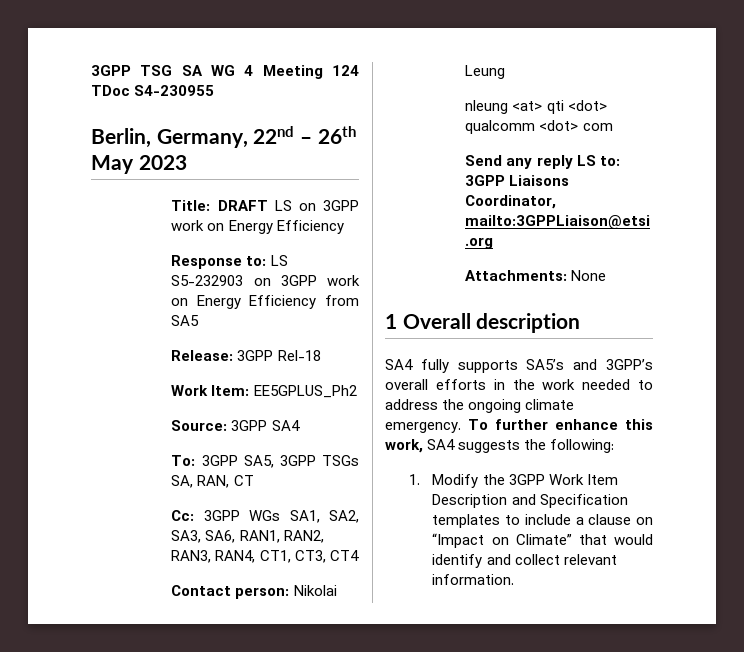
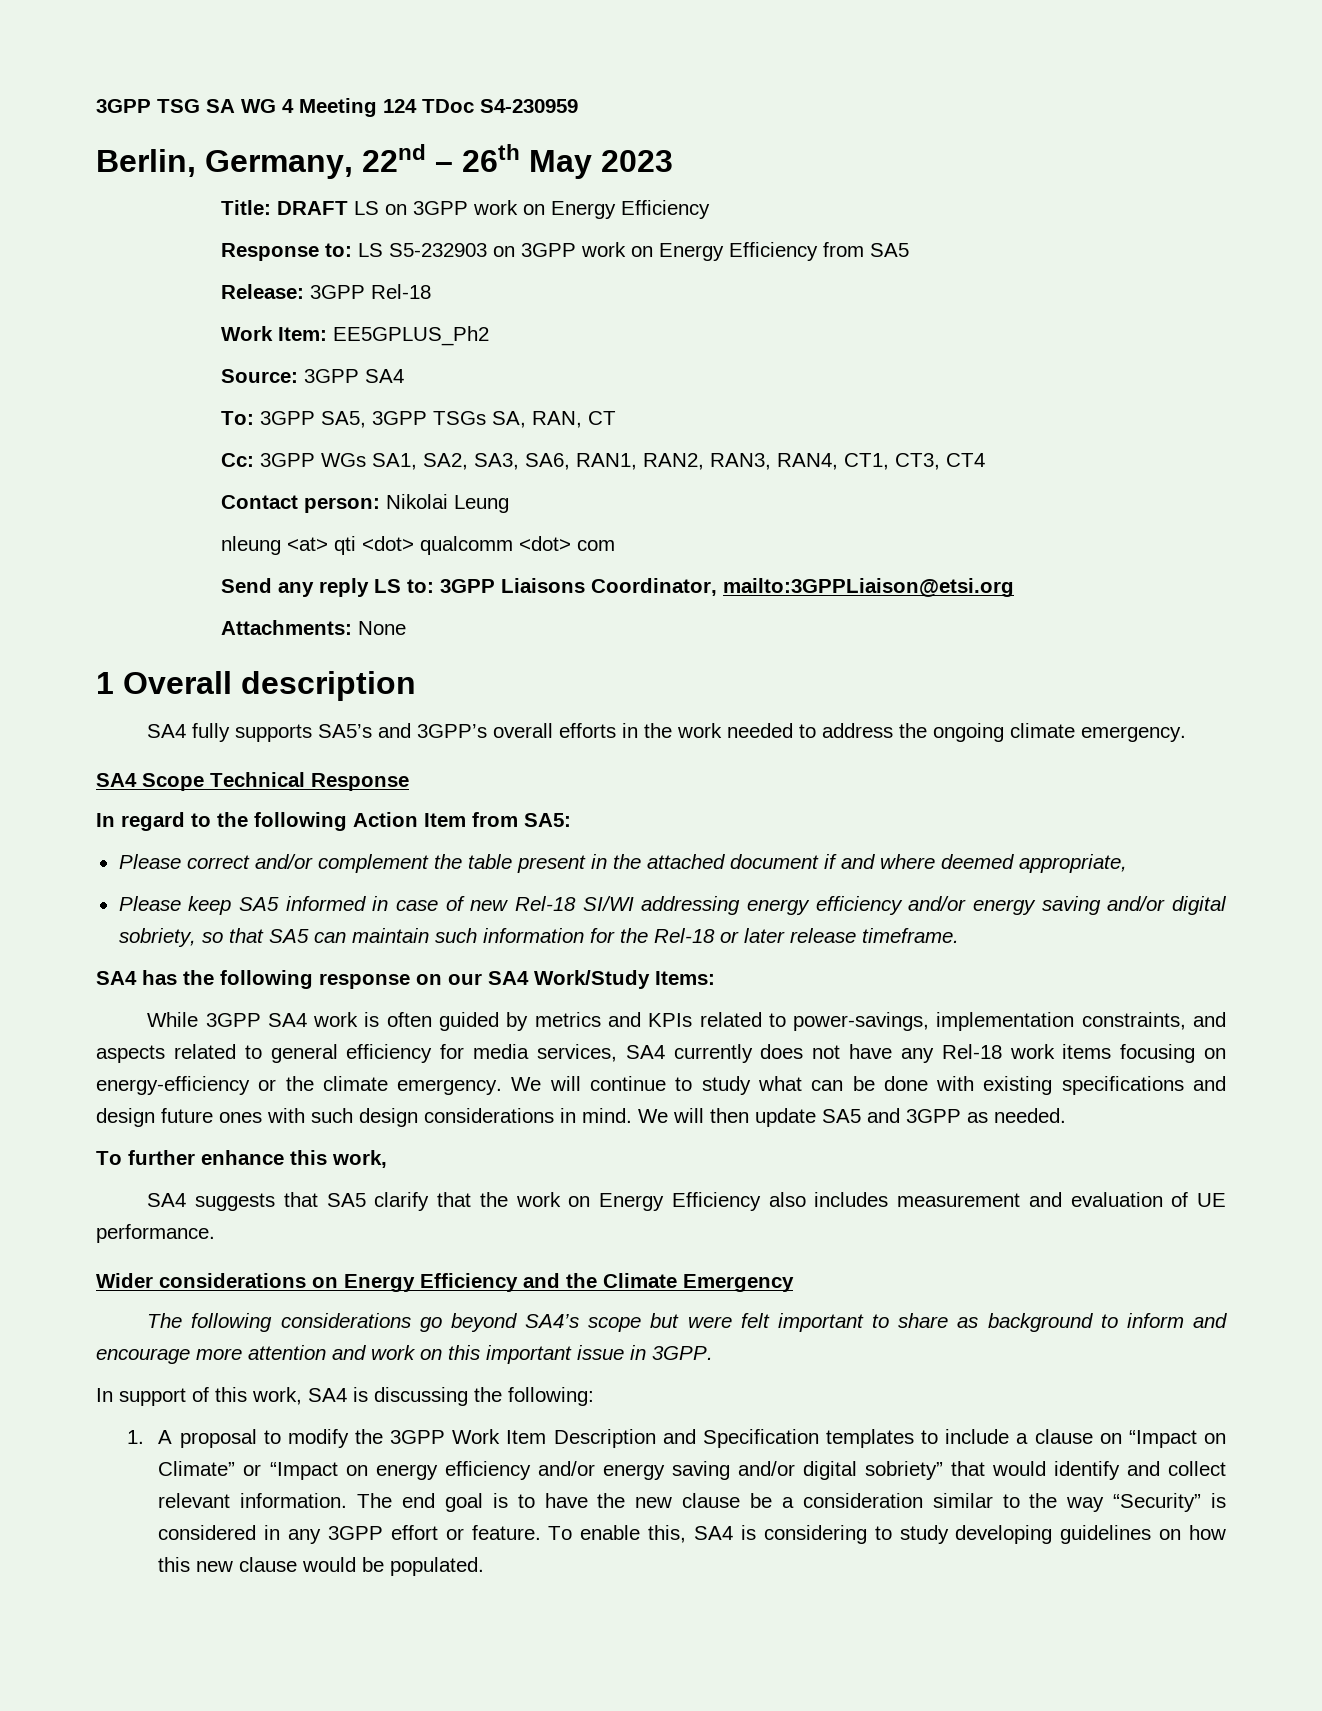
[134,85,215,96] S4-230955 -> [480,99,578,113] S4-230959
(461, 427) none -> [96,772,409,791] [96,812,571,831] [118,854,1127,873] [118,896,1227,915] [118,928,959,947] [96,970,715,989] [147,1012,1226,1031] [96,1044,1227,1063] [96,1076,1226,1095] [96,1108,1066,1127] // SA4 Scope Technical Response // In regard to the following Action Item from SA5: // Please correct and/or complement the table present in the attached document if and where deemed appropriate, // Please keep SA5 informed in case of new Rel-18 SI/WI addressing energy efficiency and/or energy saving and/or digital sobriety, so that SA5 can maintain such information for the Rel-18 or later release timeframe. // SA4 has the following response on our SA4 Work/Study Items: // While 3GPP SA4 work is often guided by metrics and KPIs related to power-savings, implementation constraints, and aspects related to general efficiency for media services, SA4 currently does not have any Rel-18 work items focusing on energy-efficiency or the climate emergency. We will continue to study what can be done with existing specifications and design future ones with such design considerations in mind. We will then update SA5 and 3GPP as needed. //
(423, 446) none -> (387, 1159) //
(521, 446) none -> [283,1192,1226,1211] [96,1224,215,1243] [96,1273,794,1292] [147,1313,1228,1332] [96,1345,713,1364] [96,1387,468,1406] that SA5 clarify that the work on Energy Efficiency also includes measurement and evaluation of UE performance. // Wider considerations on Energy Efficiency and the Climate Emergency // The following considerations go beyond SA4’s scope but were felt important to share as background to inform and encourage more attention and work on this important issue in 3GPP. // In support of this work, SA4 is discussing
[432,474,479,488] Modify -> [158,1429,349,1448] A proposal to modify
(572, 539) none -> [243,1461,943,1480] or “Impact on energy efficiency and/or energy saving and/or digital sobriety”
(515, 579) none -> [357,1493,1227,1512] [158,1525,1227,1544] [158,1557,485,1576] The end goal is to have the new clause be a consideration similar to the way “Security” is considered in any 3GPP effort or feature. To enable this, SA4 is considering to study developing guidelines on how this new clause would be populated.

